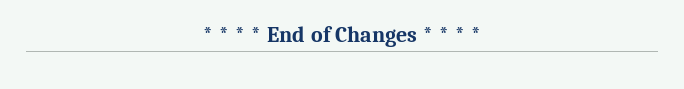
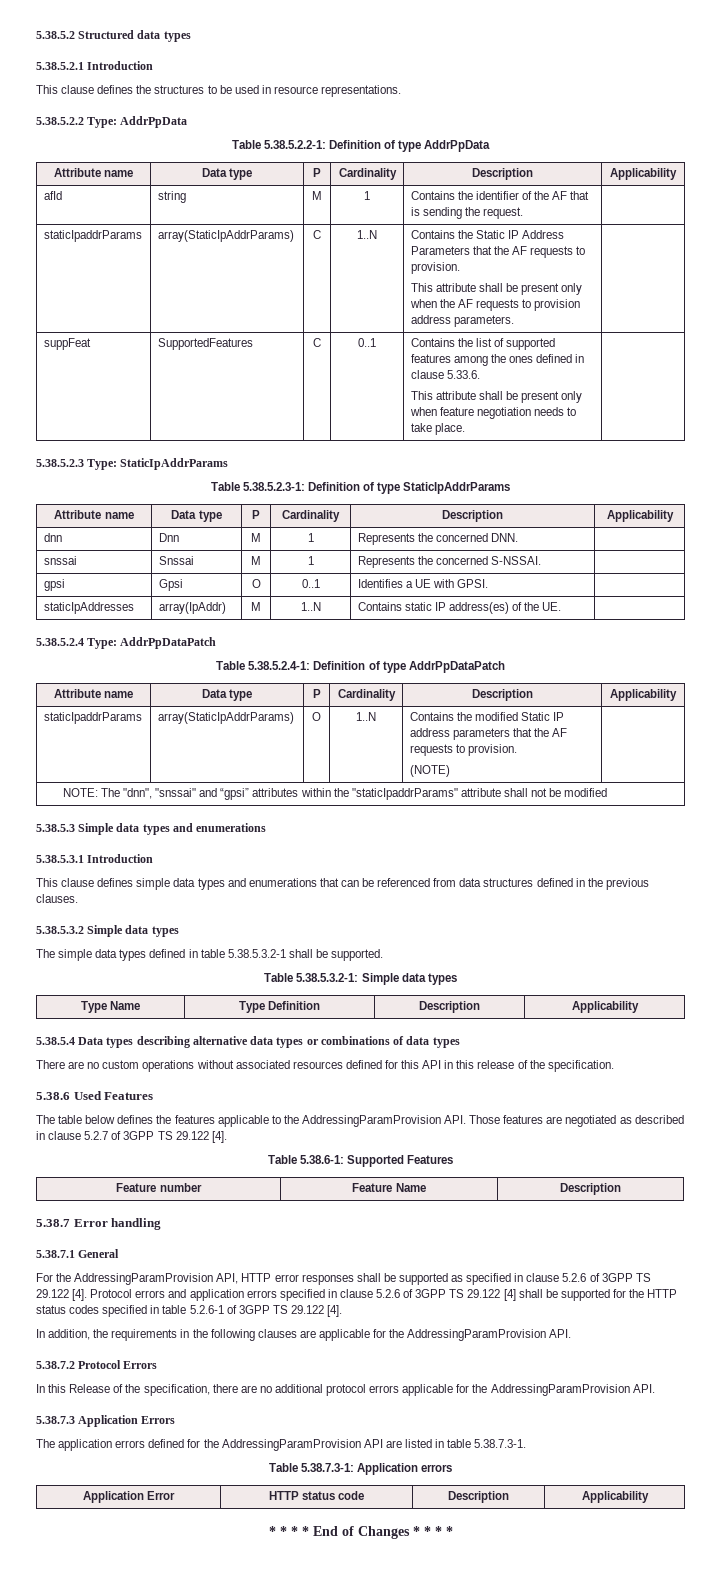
(202, 34) none -> [36,30,191,42] [36,61,154,70] [36,85,402,97] [36,116,188,128] [231,140,491,152] [53,168,134,177] [201,168,253,180] [313,168,321,177] [338,168,397,180] [472,168,533,180] [610,168,677,180] [43,191,62,200] [157,191,186,203] [312,191,322,200] [364,191,370,200] [410,191,590,200] [410,207,524,219] [43,230,142,242] [157,230,294,242] [313,230,321,239] [357,230,377,239] [410,230,565,239] [410,246,586,258] [410,262,460,274] [410,283,583,295] [409,299,581,311] [410,315,514,327] [43,338,91,350] [157,338,253,350] [313,338,321,347] [358,338,376,347] [410,338,556,350] [410,354,585,366] [410,370,480,379] [410,391,583,403] [409,407,577,419] [410,423,465,435] [36,458,229,470] [210,482,511,494] [54,510,134,519] [171,510,222,522] [252,510,260,519] [282,510,340,522] [442,510,503,522] [606,510,674,522] [43,533,62,542] [158,533,179,542] [251,533,261,542] [307,533,314,542] [357,533,519,545] [43,556,77,565] [158,556,194,565] [251,556,261,565] [307,556,314,565] [357,556,542,568] [43,579,65,591] [158,579,183,591] [251,579,261,588] [301,579,320,588] [357,579,489,588] [43,602,134,614] [158,602,226,614] [251,602,261,611] [300,602,321,611] [357,602,562,614] [36,637,217,649] [216,661,505,673] [53,689,134,698] [201,689,253,701] [312,689,321,698] [337,689,396,701] [471,689,533,701] [610,689,677,701] [43,712,142,724] [157,712,294,724] [312,712,321,721] [356,712,376,721] [409,712,565,721] [409,728,568,740] [409,744,518,756] [409,765,450,777] [62,788,608,800] [36,823,267,835] [36,854,154,863] [36,878,649,890] [36,894,78,903] [36,925,179,937] [36,949,384,961] [264,973,457,985] [80,1001,141,1013] [238,1001,321,1013] [419,1001,480,1013] [571,1001,639,1013] [36,1036,460,1048] [36,1060,614,1072] [36,1091,154,1100] [36,1115,684,1127] [36,1131,227,1143] [267,1155,454,1167] [116,1183,202,1192] [352,1183,426,1192] [560,1183,621,1195] [36,1218,162,1230] [36,1249,120,1258] [36,1273,651,1285] [36,1289,678,1301] [36,1305,343,1317] [36,1329,572,1341] [36,1360,158,1369] [36,1384,655,1396] [36,1415,176,1427] [36,1439,527,1451] [268,1463,453,1475] [82,1491,176,1503] [268,1491,365,1500] [448,1491,509,1503] [581,1491,649,1503] 5.38.5.2 Structured data types // 5.38.5.2.1 Introduction // This clause defines the structures to be used in resource representations. // 5.38.5.2.2 Type: AddrPpData // Table 5.38.5.2.2-1: Definition of type AddrPpData // Attribute name | Data type | P | Cardinality | Description | Applicability // afId | string | M | 1 | Contains the identifier of the AF that is sending the request. | // staticIpaddrParams | array(StaticIpAddrParams) | C | 1..N | Contains the Static IP Address Parameters that the AF requests to provision. // This attribute shall be present only when the AF requests to provision address parameters. | // suppFeat | SupportedFeatures | C | 0..1 | Contains the list of supported features among the ones defined in clause 5.33.6. // This attribute shall be present only when feature negotiation needs to take place. | // 5.38.5.2.3 Type: StaticIpAddrParams // Table 5.38.5.2.3-1: Definition of type StaticIpAddrParams // Attribute name | Data type | P | Cardinality | Description | Applicability // dnn | Dnn | M | 1 | Represents the concerned DNN. | // snssai | Snssai | M | 1 | Represents the concerned S-NSSAI. | // gpsi | Gpsi | O | 0..1 | Identifies a UE with GPSI. | // staticIpAddresses | array(IpAddr) | M | 1..N | Contains static IP address(es) of the UE. | // 5.38.5.2.4 Type: AddrPpDataPatch // Table 5.38.5.2.4-1: Definition of type AddrPpDataPatch // Attribute name | Data type | P | Cardinality | Description | Applicability // staticIpaddrParams | array(StaticIpAddrParams) | O | 1..N | Contains the modified Static IP address parameters that the AF requests to provision. // (NOTE) | // NOTE: The "dnn", "snssai" and “gpsi” attributes within the "staticIpaddrParams" attribute shall not be modified // 5.38.5.3 Simple data types and enumerations // 5.38.5.3.1 Introduction // This clause defines simple data types and enumerations that can be referenced from data structures defined in the previous clauses. // 5.38.5.3.2 Simple data types // The simple data types defined in table 5.38.5.3.2-1 shall be supported. // Table 5.38.5.3.2-1: Simple data types // Type Name | Type Definition | Description | Applicability // 5.38.5.4 Data types describing alternative data types or combinations of data types // There are no custom operations without associated resources defined for this API in this release of the specification. // 5.38.6 Used Features // The table below defines the features applicable to the AddressingParamProvision API. Those features are negotiated as described in clause 5.2.7 of 3GPP TS 29.122 [4]. // Table 5.38.6-1: Supported Features // Feature number | Feature Name | Description // 5.38.7 Error handling // 5.38.7.1 General // For the AddressingParamProvision API, HTTP error responses shall be supported as specified in clause 5.2.6 of 3GPP TS 29.122 [4]. Protocol errors and application errors specified in clause 5.2.6 of 3GPP TS 29.122 [4] shall be supported for the HTTP status codes specified in table 5.2.6-1 of 3GPP TS 29.122 [4]. // In addition, the requirements in the following clauses are applicable for the AddressingParamProvision API. // 5.38.7.2 Protocol Errors // In this Release of the specification, there are no additional protocol errors applicable for the AddressingParamProvision API. // 5.38.7.3 Application Errors // The application errors defined for the AddressingParamProvision API are listed in table 5.38.7.3-1. // Table 5.38.7.3-1: Application errors // Application Error | HTTP status code | Description | Applicability //

